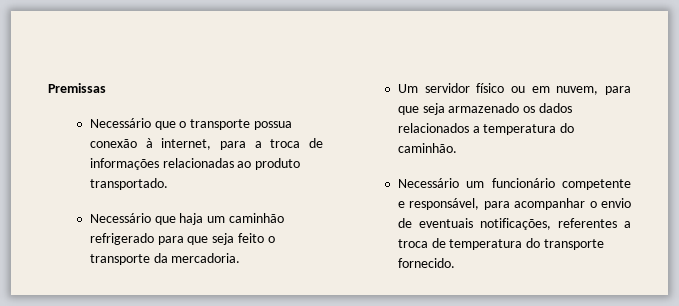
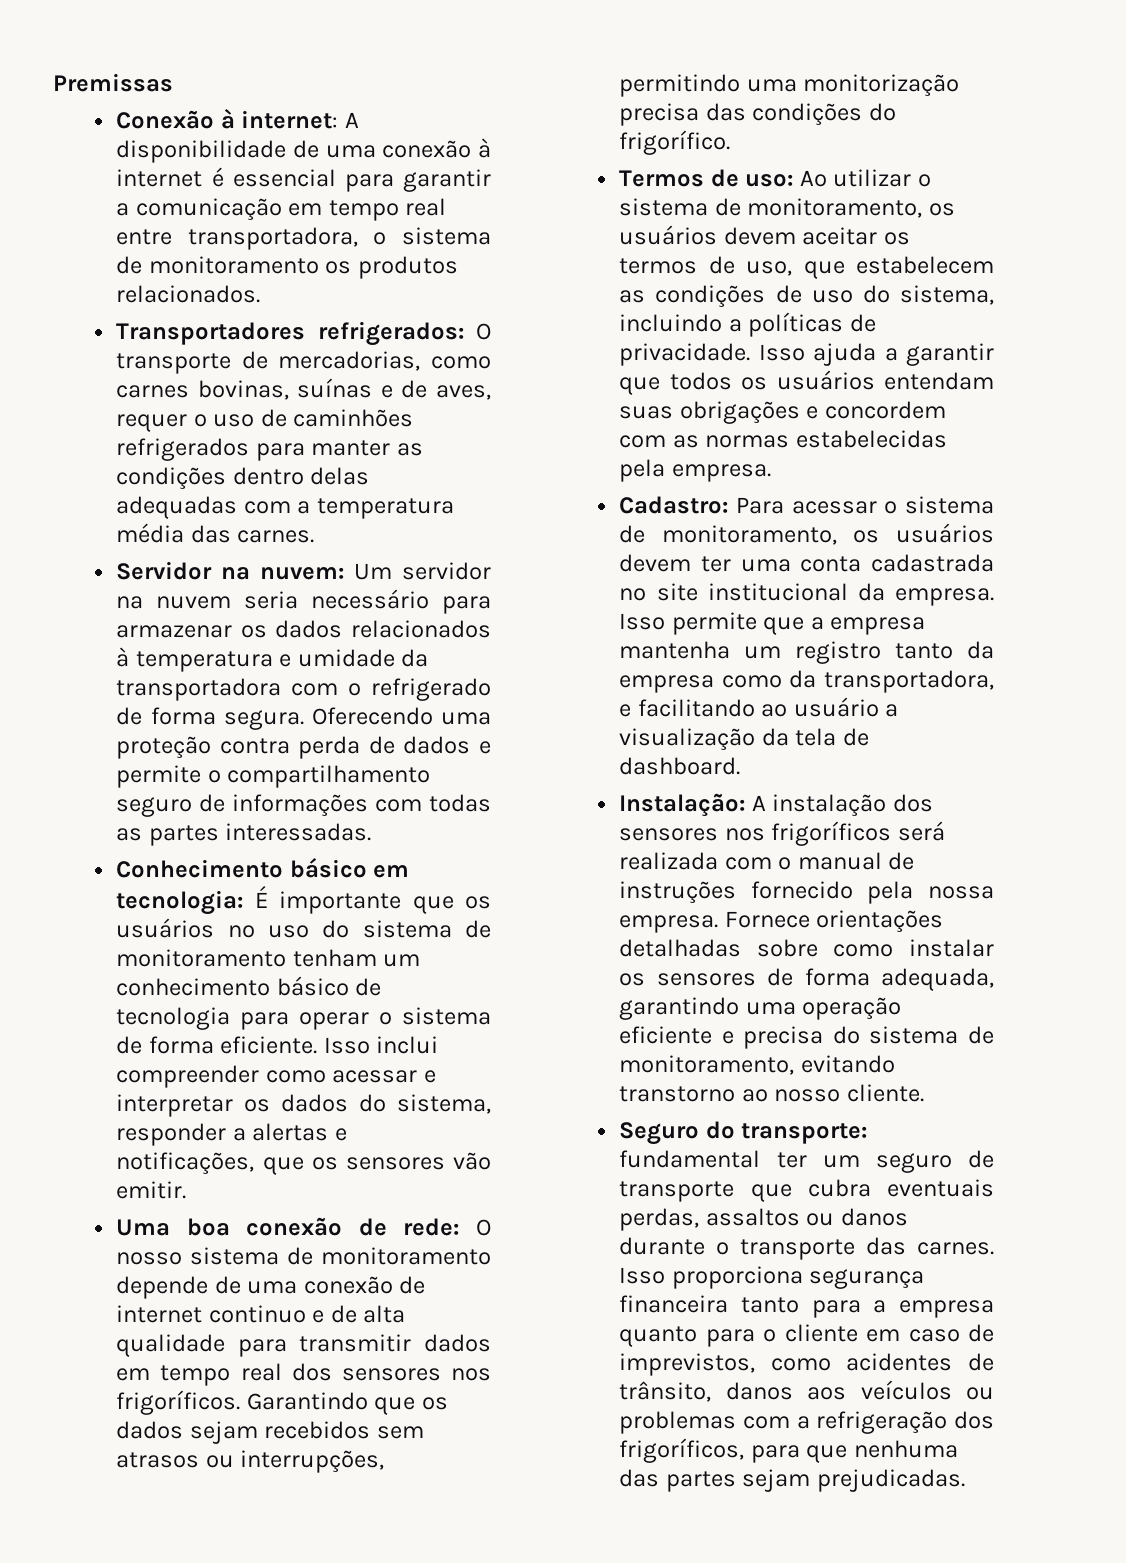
[89,118,293,130] [89,138,323,150] [89,158,301,170] [89,178,168,190] [89,213,285,225] [89,233,275,245] [89,253,241,265] [397,83,631,95] [397,103,573,115] [397,123,575,135] [397,143,457,153] [397,178,631,190] [397,198,631,210] [397,218,631,230] [397,238,605,250] [397,258,455,268] Necessário que o transporte possua conexão à internet, para a troca de informações relacionadas ao produto transportado. // Necessário que haja um caminhão refrigerado para que seja feito o transporte da mercadoria. // Um servidor físico ou em nuvem, para que seja armazenado os dados relacionados a temperatura do caminhão. // Necessário um funcionário competente e responsável, para acompanhar o envio de eventuais notificações, referentes a troca de temperatura do transporte fornecido. -> [116,109,359,129] [116,138,491,163] [116,167,491,192] [116,198,447,221] [116,227,491,250] [116,256,458,279] [116,285,261,303] [116,321,492,346] [116,351,491,374] [116,378,491,400] [116,409,414,432] [116,438,423,461] [116,467,370,490] [116,496,454,519] [116,523,315,543] [116,561,491,580] [116,589,491,614] [116,620,491,638] [116,647,429,672] [116,678,491,701] [116,707,491,730] [116,736,491,759] [116,765,431,788] [116,794,491,817] [116,823,372,846] [116,858,410,878] [116,886,491,915] [116,918,491,938] [116,949,421,967] [116,976,382,996] [116,1007,491,1030] [116,1036,439,1054] [116,1065,436,1088] [116,1094,491,1117] [116,1123,347,1146] [116,1152,491,1175] [116,1181,187,1199] [116,1217,491,1236] [116,1247,491,1265] [116,1276,426,1299] [116,1305,406,1323] [116,1334,491,1357] [116,1363,491,1386] [116,1390,448,1415] [116,1421,424,1444] [116,1450,385,1473] [619,74,960,97] [619,103,896,126] [619,130,731,155] [619,169,931,187] [619,198,955,218] [619,225,910,245] [619,256,994,279] [619,285,994,308] [619,312,876,337] [619,343,994,366] [619,370,994,395] [619,401,946,424] [619,430,947,448] [619,459,771,482] [619,496,994,514] [619,523,994,545] [619,554,994,572] [619,583,994,606] [619,612,926,635] [619,641,994,664] [619,670,994,693] [619,697,899,717] [619,728,869,751] [619,757,741,775] [619,793,933,817] [619,821,945,846] [619,852,915,870] [619,881,994,904] [619,910,944,933] [619,939,994,957] [619,968,994,991] [619,997,902,1020] [619,1026,994,1049] [619,1055,895,1075] [619,1084,924,1102] [619,1121,868,1145] [619,1150,994,1173] [619,1179,994,1202] [619,1208,908,1231] [619,1237,994,1260] [619,1266,925,1289] [619,1295,994,1318] [619,1324,994,1347] [619,1353,994,1376] [619,1380,994,1402] [619,1411,994,1434] [619,1438,958,1463] [619,1469,965,1492] Conexão à internet: A disponibilidade de uma conexão à internet é essencial para garantir a comunicação em tempo real entre transportadora, o sistema de monitoramento os produtos relacionados. // Transportadores refrigerados: O transporte de mercadorias, como carnes bovinas, suínas e de aves, requer o uso de caminhões refrigerados para manter as condições dentro delas adequadas com a temperatura média das carnes. // Servidor na nuvem: Um servidor na nuvem seria necessário para armazenar os dados relacionados à temperatura e umidade da transportadora com o refrigerado de forma segura. Oferecendo uma proteção contra perda de dados e permite o compartilhamento seguro de informações com todas as partes interessadas. // Conhecimento básico em tecnologia: É importante que os usuários no uso do sistema de monitoramento tenham um conhecimento básico de tecnologia para operar o sistema de forma eficiente. Isso inclui compreender como acessar e interpretar os dados do sistema, responder a alertas e notificações, que os sensores vão emitir. // Uma boa conexão de rede: O nosso sistema de monitoramento depende de uma conexão de internet continuo e de alta qualidade para transmitir dados em tempo real dos sensores nos frigoríficos. Garantindo que os dados sejam recebidos sem atrasos ou interrupções, permitindo uma monitorização precisa das condições do frigorífico. // Termos de uso: Ao utilizar o sistema de monitoramento, os usuários devem aceitar os termos de uso, que estabelecem as condições de uso do sistema, incluindo a políticas de privacidade. Isso ajuda a garantir que todos os usuários entendam suas obrigações e concordem com as normas estabelecidas pela empresa. // Cadastro: Para acessar o sistema de monitoramento, os usuários devem ter uma conta cadastrada no site institucional da empresa. Isso permite que a empresa mantenha um registro tanto da empresa como da transportadora, e facilitando ao usuário a visualização da tela de dashboard. // Instalação: A instalação dos sensores nos frigoríficos será realizada com o manual de instruções fornecido pela nossa empresa. Fornece orientações detalhadas sobre como instalar os sensores de forma adequada, garantindo uma operação eficiente e precisa do sistema de monitoramento, evitando transtorno ao nosso cliente. // Seguro do transporte: fundamental ter um seguro de transporte que cubra eventuais perdas, assaltos ou danos durante o transporte das carnes. Isso proporciona segurança financeira tanto para a empresa quanto para o cliente em caso de imprevistos, como acidentes de trânsito, danos aos veículos ou problemas com a refrigeração dos frigoríficos, para que nenhuma das partes sejam prejudicadas.

